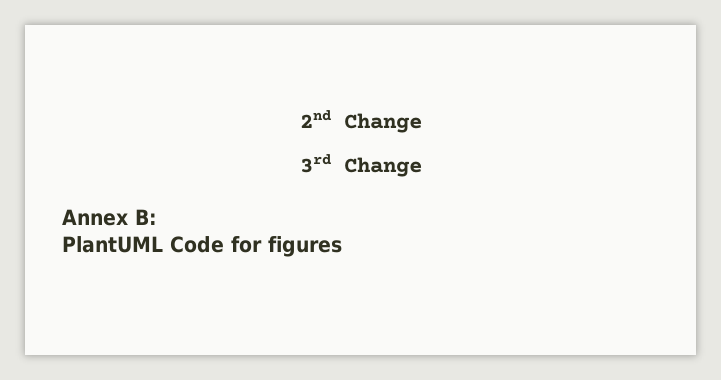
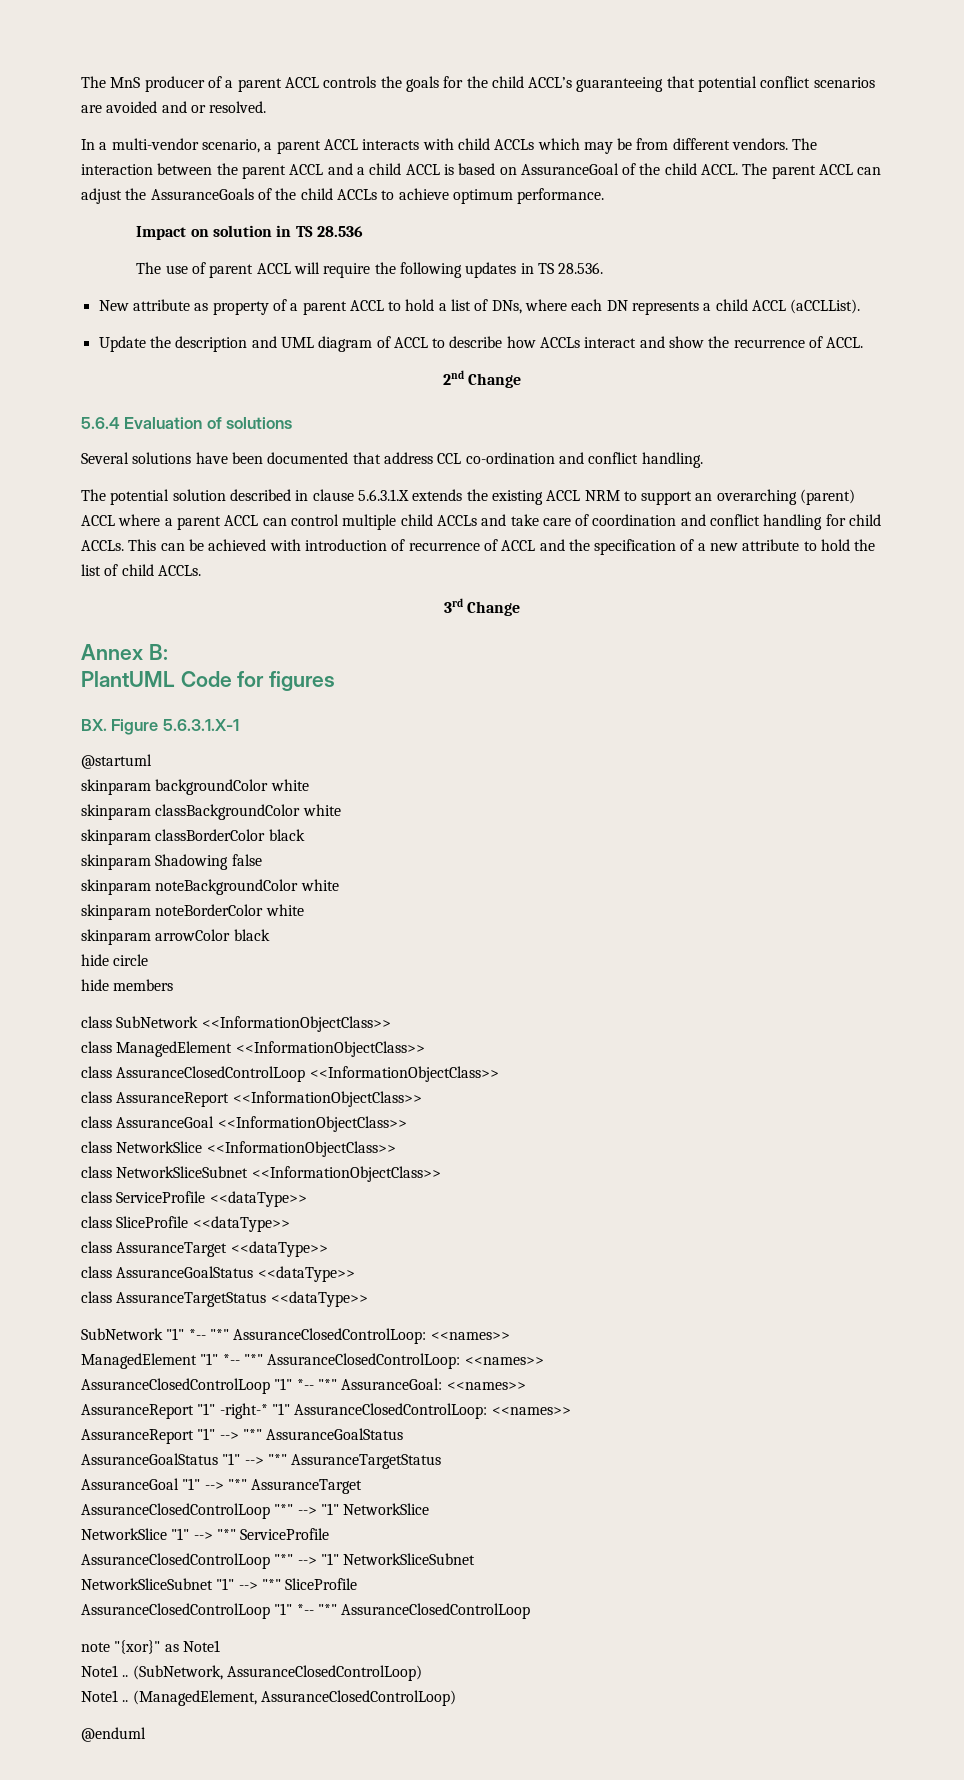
[299,110,422,133] 2nd Change -> [81,76,875,92] [81,101,267,113] [81,138,818,154] [81,163,882,179] [81,188,605,204] [136,225,364,240] [136,262,604,278] [98,299,861,315] [98,336,864,352] [442,370,522,388] [81,417,293,429] [81,452,703,468] [81,489,856,505] [81,514,882,530] [81,539,876,555] [81,564,201,576] The MnS producer of a parent ACCL controls the goals for the child ACCL’s guaranteeing that potential conflict scenarios are avoided and or resolved. // In a multi-vendor scenario, a parent ACCL interacts with child ACCLs which may be from different vendors. The interaction between the parent ACCL and a child ACCL is based on AssuranceGoal of the child ACCL. The parent ACCL can adjust the AssuranceGoals of the child ACCLs to achieve optimum performance. // Impact on solution in TS 28.536 // The use of parent ACCL will require the following updates in TS 28.536. // New attribute as property of a parent ACCL to hold a list of DNs, where each DN represents a child ACCL (aCCLList). // Update the description and UML diagram of ACCL to describe how ACCLs interact and show the recurrence of ACCL. // 2nd Change // 5.6.4 Evaluation of solutions // Several solutions have been documented that address CCL co-ordination and conflict handling. // The potential solution described in clause 5.6.3.1.X extends the existing ACCL NRM to support an overarching (parent) ACCL where a parent ACCL can control multiple child ACCLs and take care of coordination and conflict handling for child ACCLs. This can be achieved with introduction of recurrence of ACCL and the specification of a new attribute to hold the list of child ACCLs.
(342, 246) none -> [81,719,239,735] [81,754,152,769] [81,779,309,795] [81,804,341,820] [81,829,305,845] [81,854,262,870] [81,879,339,895] [81,904,304,920] [81,929,270,945] [81,954,149,966] [81,979,174,991] [81,1016,391,1032] [81,1041,425,1057] [81,1066,499,1082] [81,1091,422,1107] [81,1116,407,1132] [81,1141,396,1157] [81,1166,441,1182] [81,1191,307,1207] [81,1216,290,1232] [81,1241,328,1257] [81,1266,355,1282] [81,1291,368,1307] [81,1328,510,1344] [81,1353,544,1369] [81,1378,526,1394] [81,1403,571,1419] [81,1428,404,1444] [81,1453,442,1469] [81,1478,363,1494] [81,1503,430,1519] [81,1528,330,1540] [81,1553,476,1569] [81,1578,358,1590] [81,1603,531,1619] [81,1640,220,1654] [81,1665,422,1681] [81,1690,456,1706] [81,1727,146,1742] // BX. Figure 5.6.3.1.X-1 // @startuml // skinparam backgroundColor white // skinparam classBackgroundColor white // skinparam classBorderColor black // skinparam Shadowing false // skinparam noteBackgroundColor white // skinparam noteBorderColor white // skinparam arrowColor black // hide circle // hide members // class SubNetwork <<InformationObjectClass>> // class ManagedElement <<InformationObjectClass>> // class AssuranceClosedControlLoop <<InformationObjectClass>> // class AssuranceReport <<InformationObjectClass>> // class AssuranceGoal <<InformationObjectClass>> // class NetworkSlice <<InformationObjectClass>> // class NetworkSliceSubnet <<InformationObjectClass>> // class ServiceProfile <<dataType>> // class SliceProfile <<dataType>> // class AssuranceTarget <<dataType>> // class AssuranceGoalStatus <<dataType>> // class AssuranceTargetStatus <<dataType>> // SubNetwork "1" *-- "*" AssuranceClosedControlLoop: <<names>> // ManagedElement "1" *-- "*" AssuranceClosedControlLoop: <<names>> // AssuranceClosedControlLoop "1" *-- "*" AssuranceGoal: <<names>> // AssuranceReport "1" -right-* "1" AssuranceClosedControlLoop: <<names>> // AssuranceReport "1" --> "*" AssuranceGoalStatus // AssuranceGoalStatus "1" --> "*" AssuranceTargetStatus // AssuranceGoal "1" --> "*" AssuranceTarget // AssuranceClosedControlLoop "*" --> "1" NetworkSlice // NetworkSlice "1" --> "*" ServiceProfile // AssuranceClosedControlLoop "*" --> "1" NetworkSliceSubnet // NetworkSliceSubnet "1" --> "*" SliceProfile // AssuranceClosedControlLoop "1" *-- "*" AssuranceClosedControlLoop // note "{xor}" as Note1 // Note1 .. (SubNetwork, AssuranceClosedControlLoop) // Note1 .. (ManagedElement, AssuranceClosedControlLoop) // @enduml

